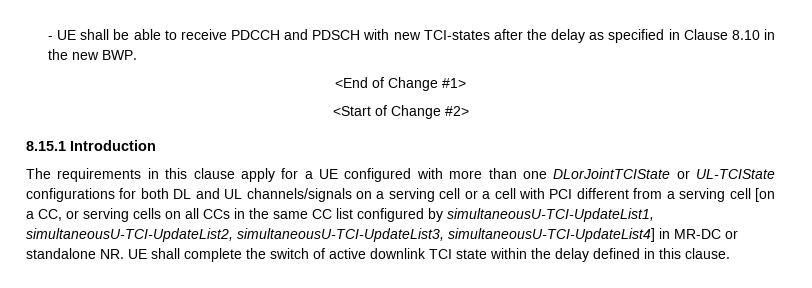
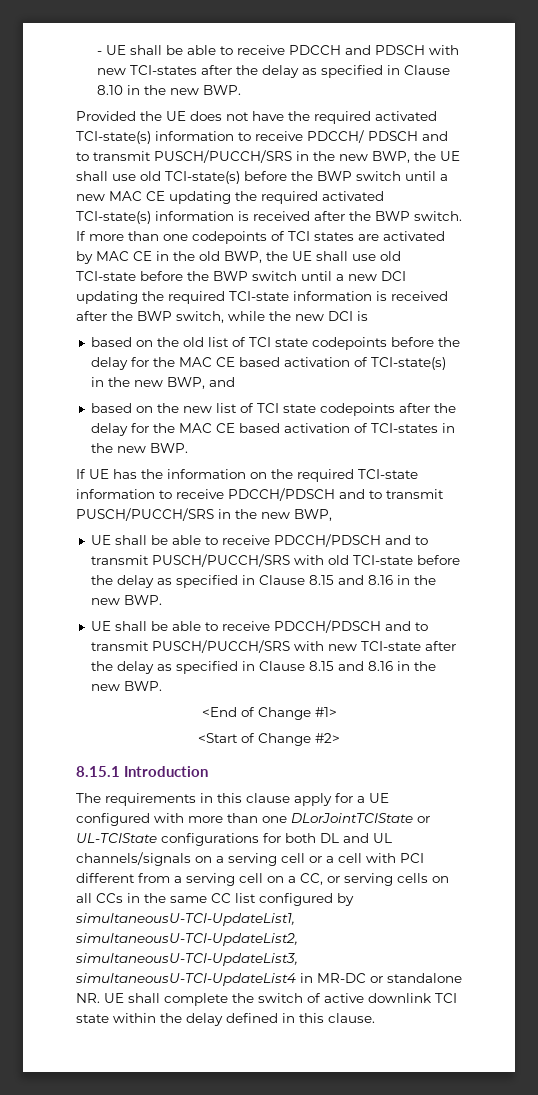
(138, 55) none -> [76,111,437,124] [76,130,448,144] [76,150,460,163] [76,171,448,184] [76,191,384,204] [76,211,462,224] [76,231,445,244] [76,251,401,264] [76,271,406,281] [76,291,448,304] [76,311,368,323] [90,337,460,350] [90,357,446,370] [90,377,235,389] [90,403,456,416] [90,423,455,436] [90,443,188,453] [76,469,418,482] [76,488,444,501] [76,508,332,521] [90,534,428,547] [90,554,460,567] [90,575,436,588] [90,595,162,605] [90,620,428,633] [90,640,456,653] [90,661,436,674] [90,681,162,691] // Provided the UE does not have the required activated TCI-state(s) information to receive PDCCH/ PDSCH and to transmit PUSCH/PUCCH/SRS in the new BWP, the UE shall use old TCI-state(s) before the BWP switch until a new MAC CE updating the required activated TCI-state(s) information is received after the BWP switch. If more than one codepoints of TCI states are activated by MAC CE in the old BWP, the UE shall use old TCI-state before the BWP switch until a new DCI updating the required TCI-state information is received after the BWP switch, while the new DCI is // based on the old list of TCI state codepoints before the delay for the MAC CE based activation of TCI-state(s) in the new BWP, and // based on the new list of TCI state codepoints after the delay for the MAC CE based activation of TCI-states in the new BWP. // If UE has the information on the required TCI-state information to receive PDCCH/PDSCH and to transmit PUSCH/PUCCH/SRS in the new BWP, // UE shall be able to receive PDCCH/PDSCH and to transmit PUSCH/PUCCH/SRS with old TCI-state before the delay as specified in Clause 8.15 and 8.16 in the new BWP. // UE shall be able to receive PDCCH/PDSCH and to transmit PUSCH/PUCCH/SRS with new TCI-state after the delay as specified in Clause 8.15 and 8.16 in the new BWP.
[755,188,776,202] [on -> [267,876,284,883] on
[448,228,655,242] simultaneousU-TCI-UpdateList4] -> [75,973,296,986] simultaneousU-TCI-UpdateList4

